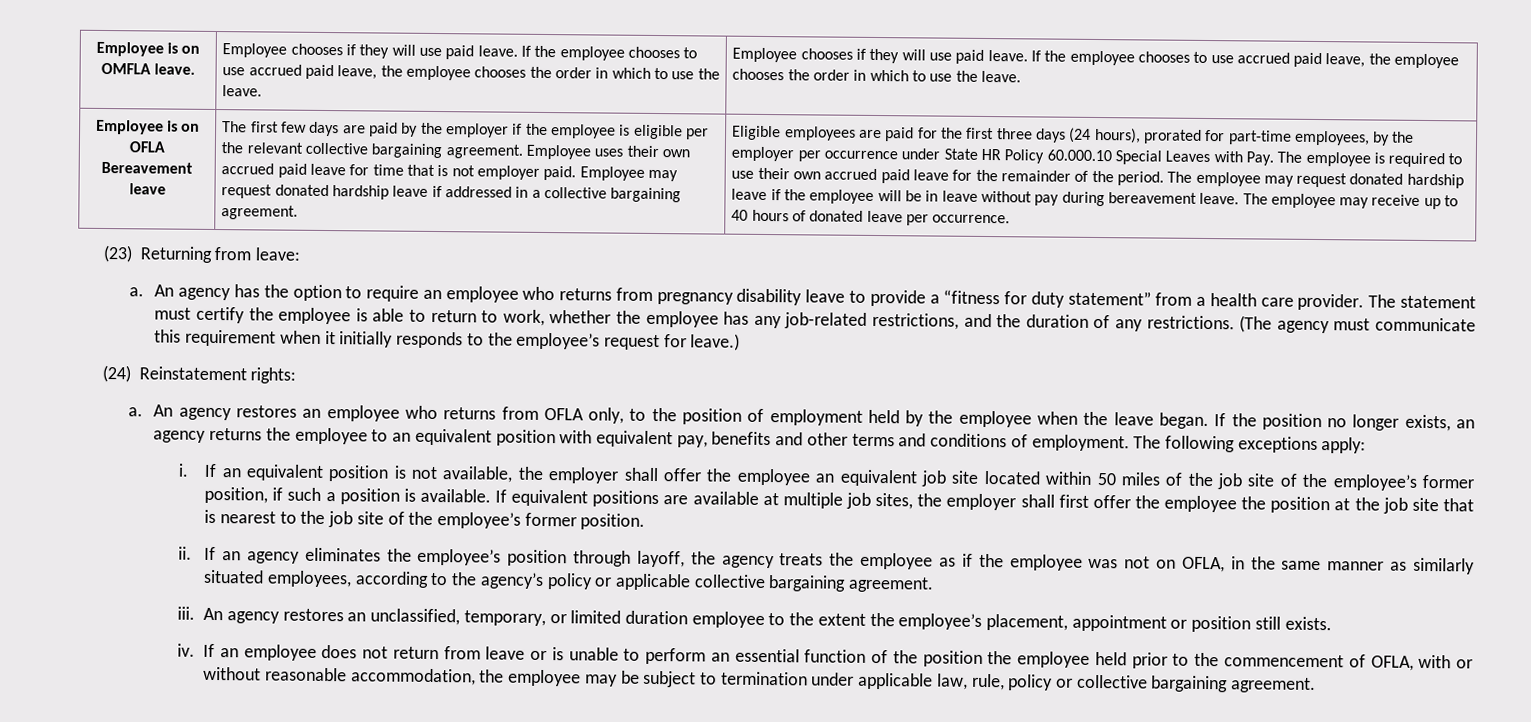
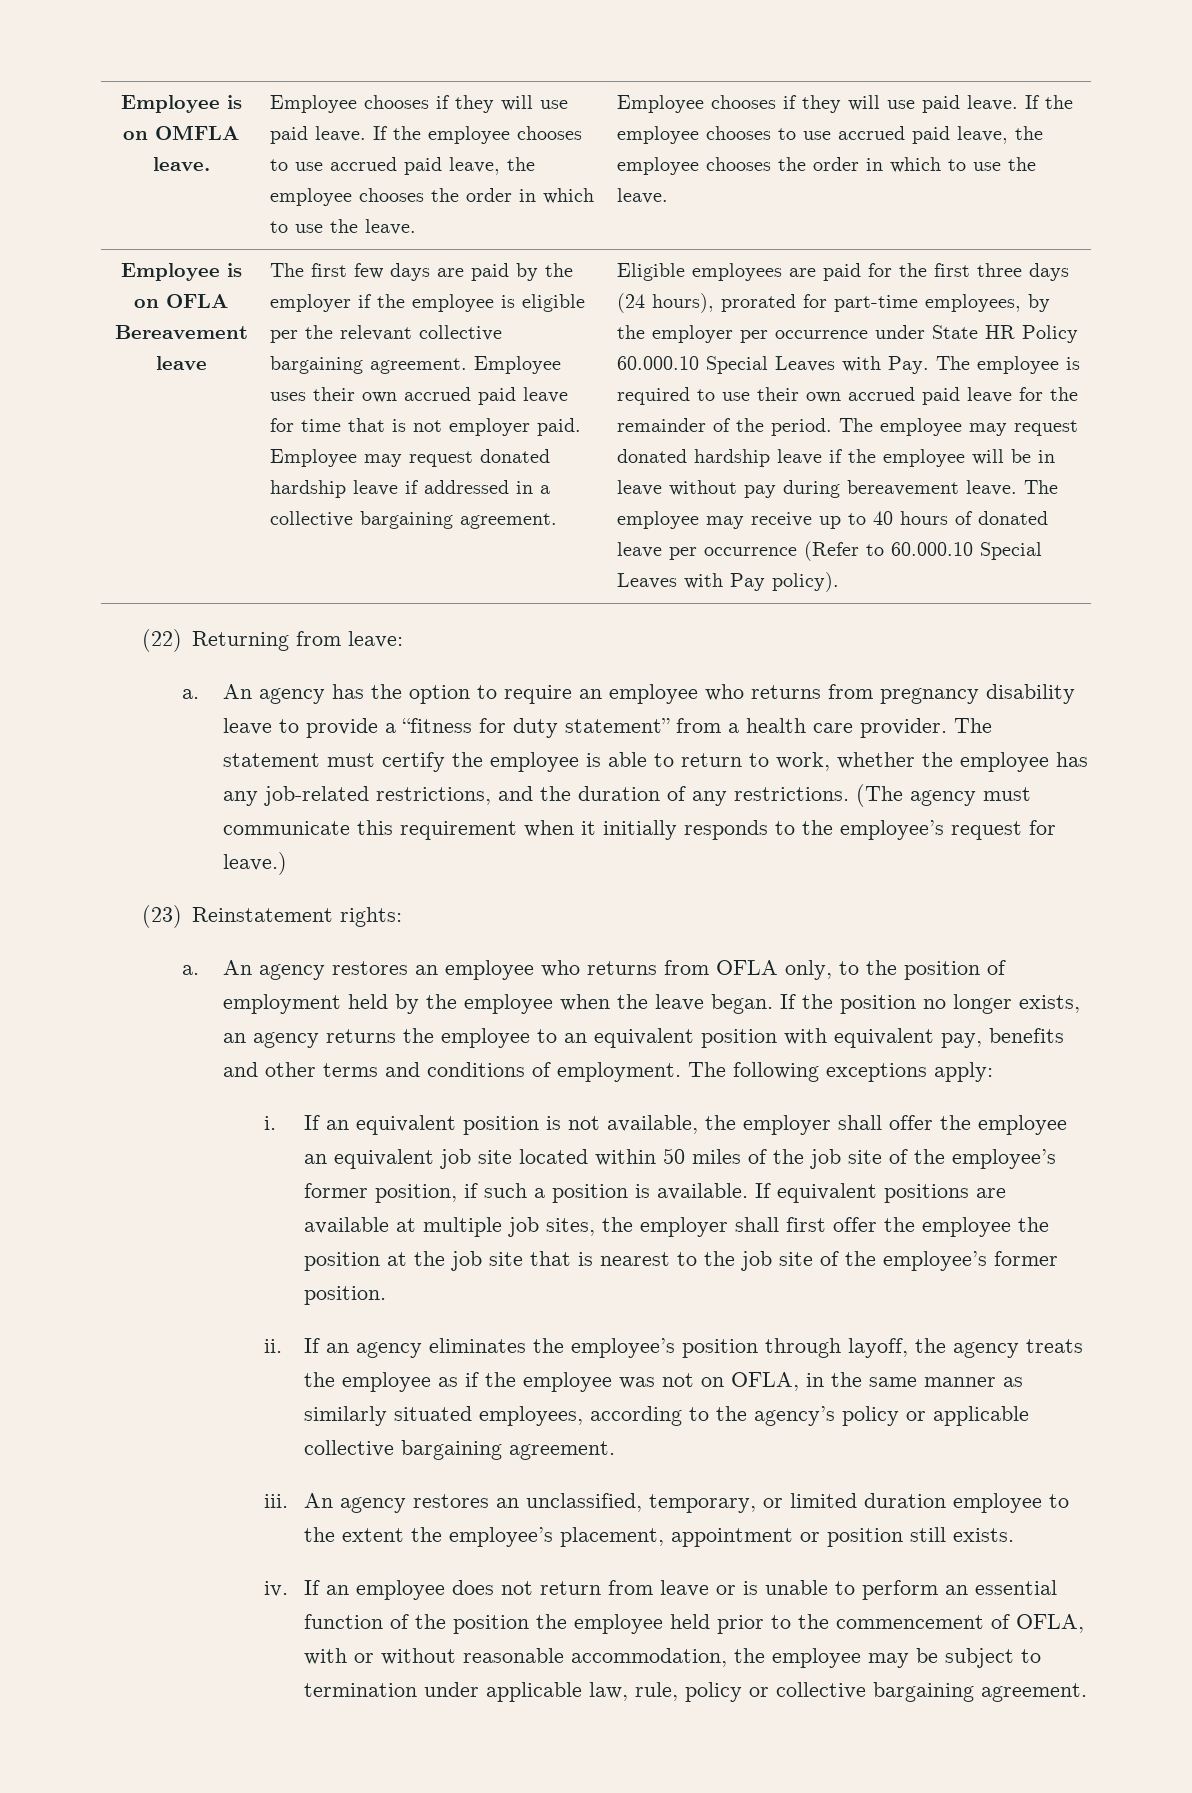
[932,214,1011,224] [102,244,133,263] occurrence. // (23) -> [703,541,1042,561] [616,572,839,592] [141,629,182,652] occurrence (Refer to 60.000.10 Special Leaves with Pay policy). // (22)
[101,364,131,383] (24) -> [141,905,182,928] (23)

